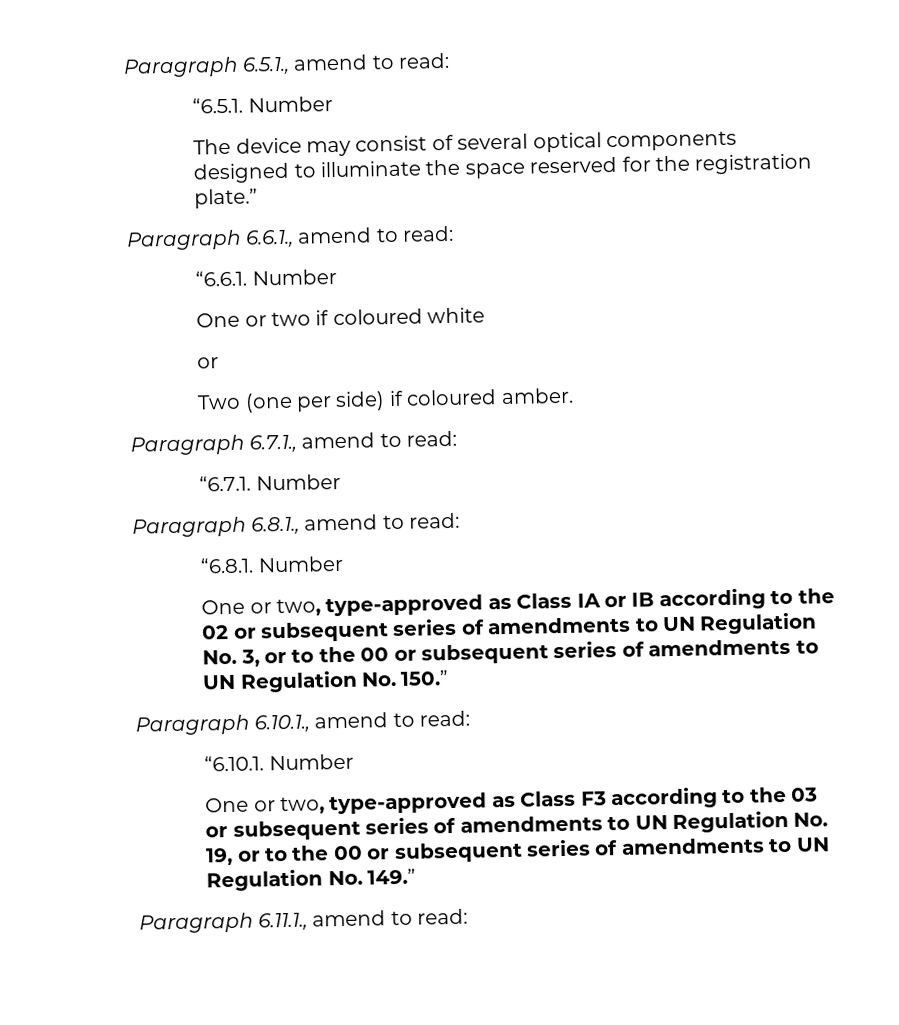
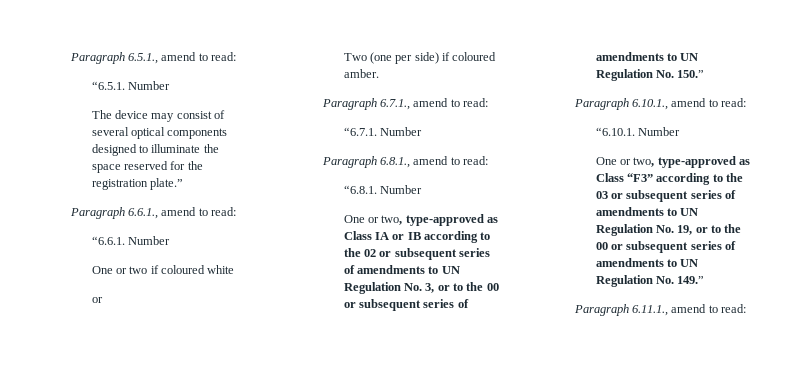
[580,791,607,806] F3 -> [626,173,653,182] “F3”

